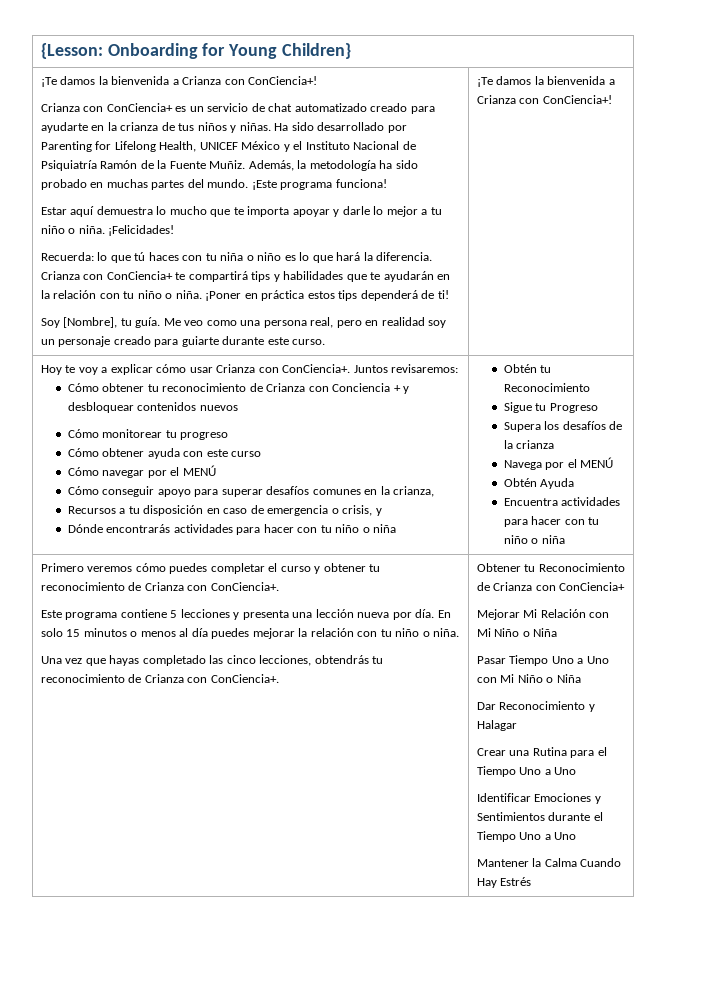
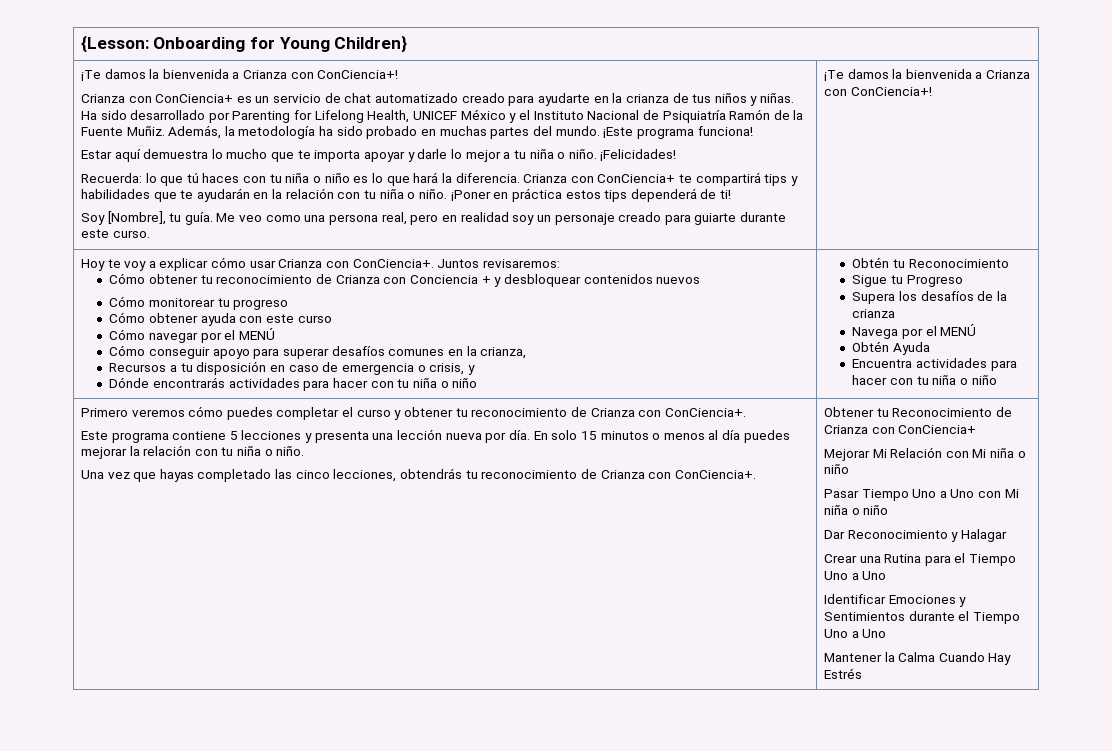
[40,225,105,234] niño o niña. -> [529,149,597,159] niña o niño.
[137,290,202,299] niño o niña. -> [379,189,447,199] niña o niño.
[335,524,397,533] niño o niña -> [412,378,478,388] niña o niño
[503,535,565,544] niño o niña -> [932,375,997,385] niña o niño
[395,628,460,637] niño o niña. -> [237,446,305,456] niña o niño.
[494,628,558,637] Niño o Niña -> [990,448,1026,458] [823,464,849,474] niña o niño
[517,674,581,683] Niño o Niña -> [823,505,889,515] niña o niño

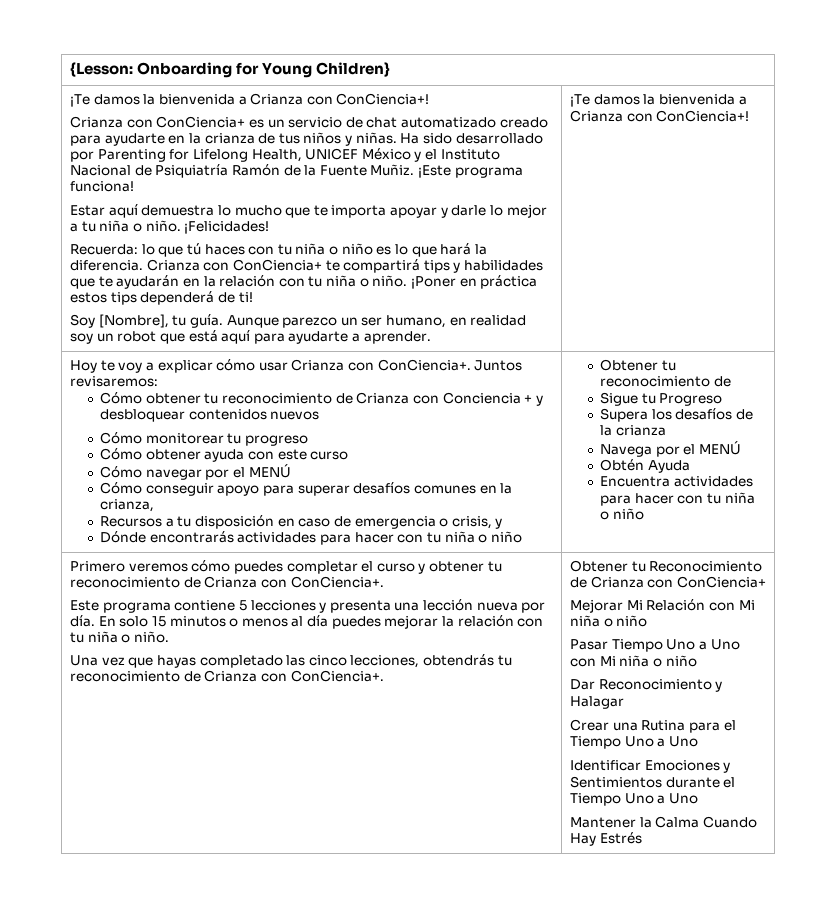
[168,125,600,139] Además, la metodología ha sido probado en muchas partes del mundo. -> (415, 170) none
[216,212,787,225] [80,229,150,238] Me veo como una persona real, pero en realidad soy un personaje creado para guiarte durante este curso. -> [226,315,527,328] [69,330,431,344] Aunque parezco un ser humano, en realidad soy un robot que está aquí para ayudarte a aprender.
[852,257,1009,268] Obtén tu Reconocimiento -> [599,359,676,371] [599,376,731,387] Obtener tu reconocimiento de

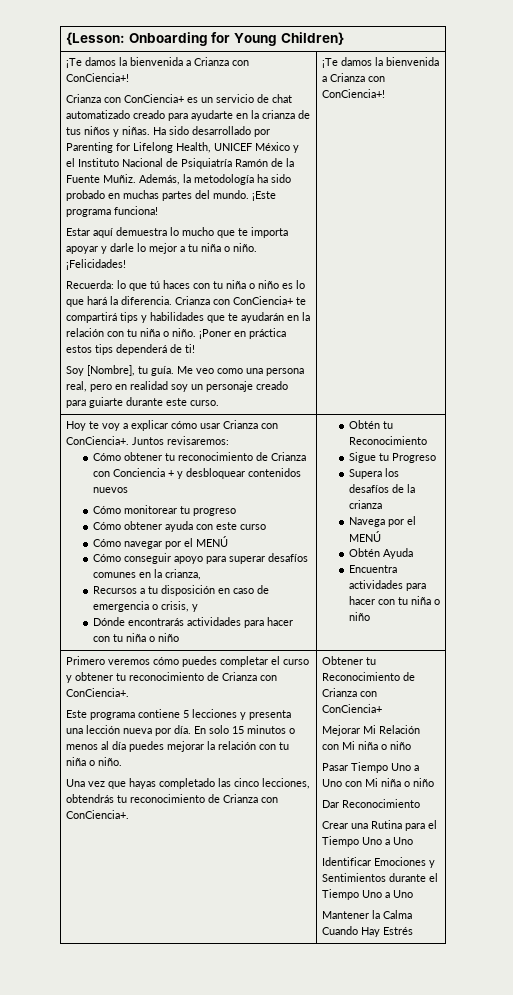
(415, 170) none -> [139,174,292,185] [66,190,250,201] Además, la metodología ha sido probado en muchas partes del mundo.
[226,315,527,328] [69,330,431,344] Aunque parezco un ser humano, en realidad soy un robot que está aquí para ayudarte a aprender. -> [177,366,305,376] [66,381,289,392] [66,397,220,408] Me veo como una persona real, pero en realidad soy un personaje creado para guiarte durante este curso.
[599,359,676,371] [599,376,731,387] Obtener tu reconocimiento de -> [348,420,393,429] [348,436,427,445] Obtén tu Reconocimiento
[715,681,723,692] [569,696,624,709] y Halagar -> (421, 803) none

